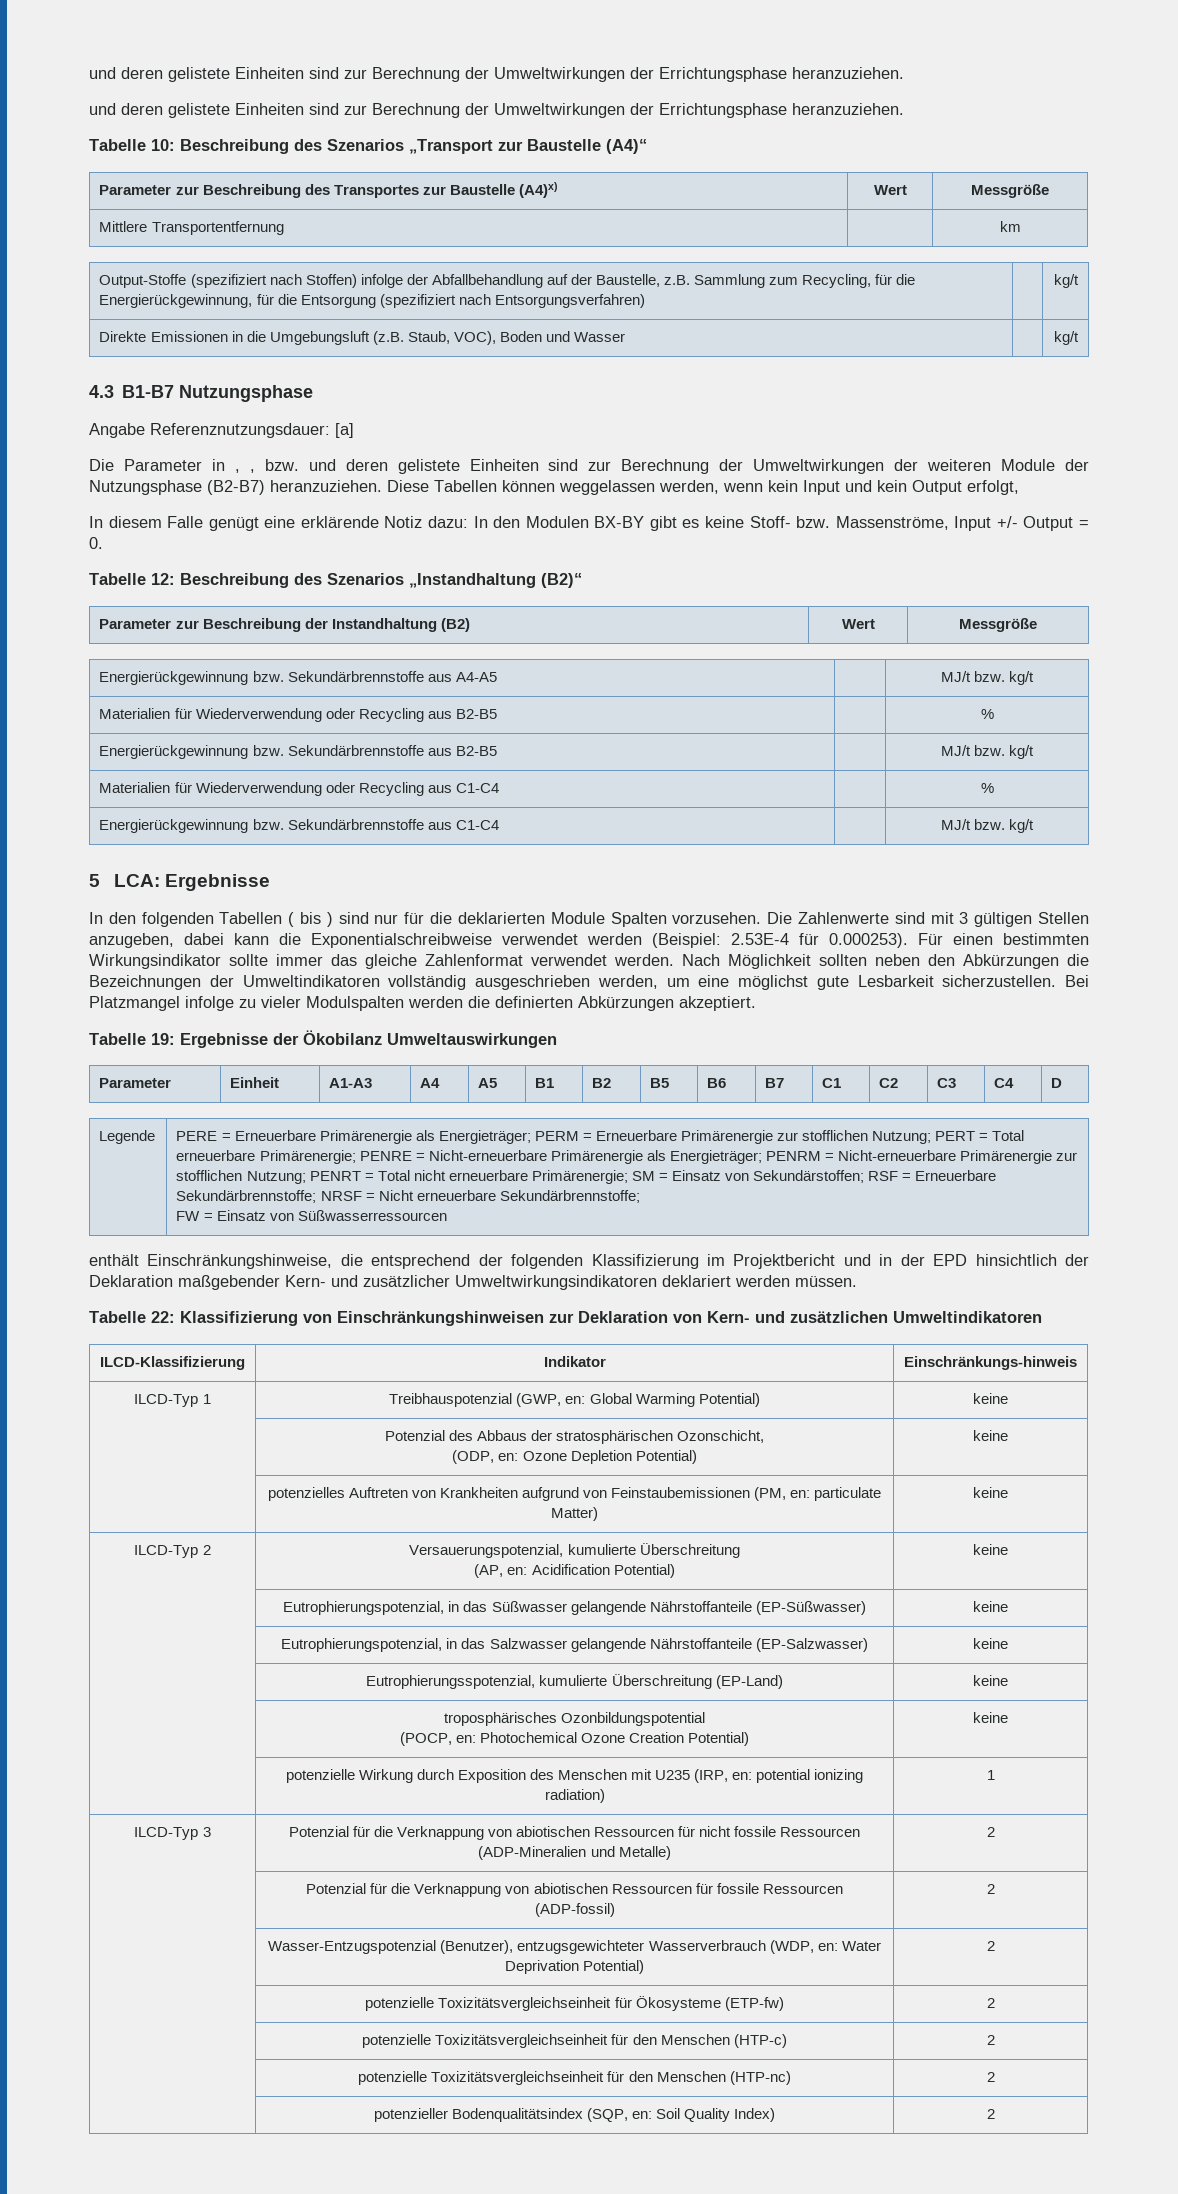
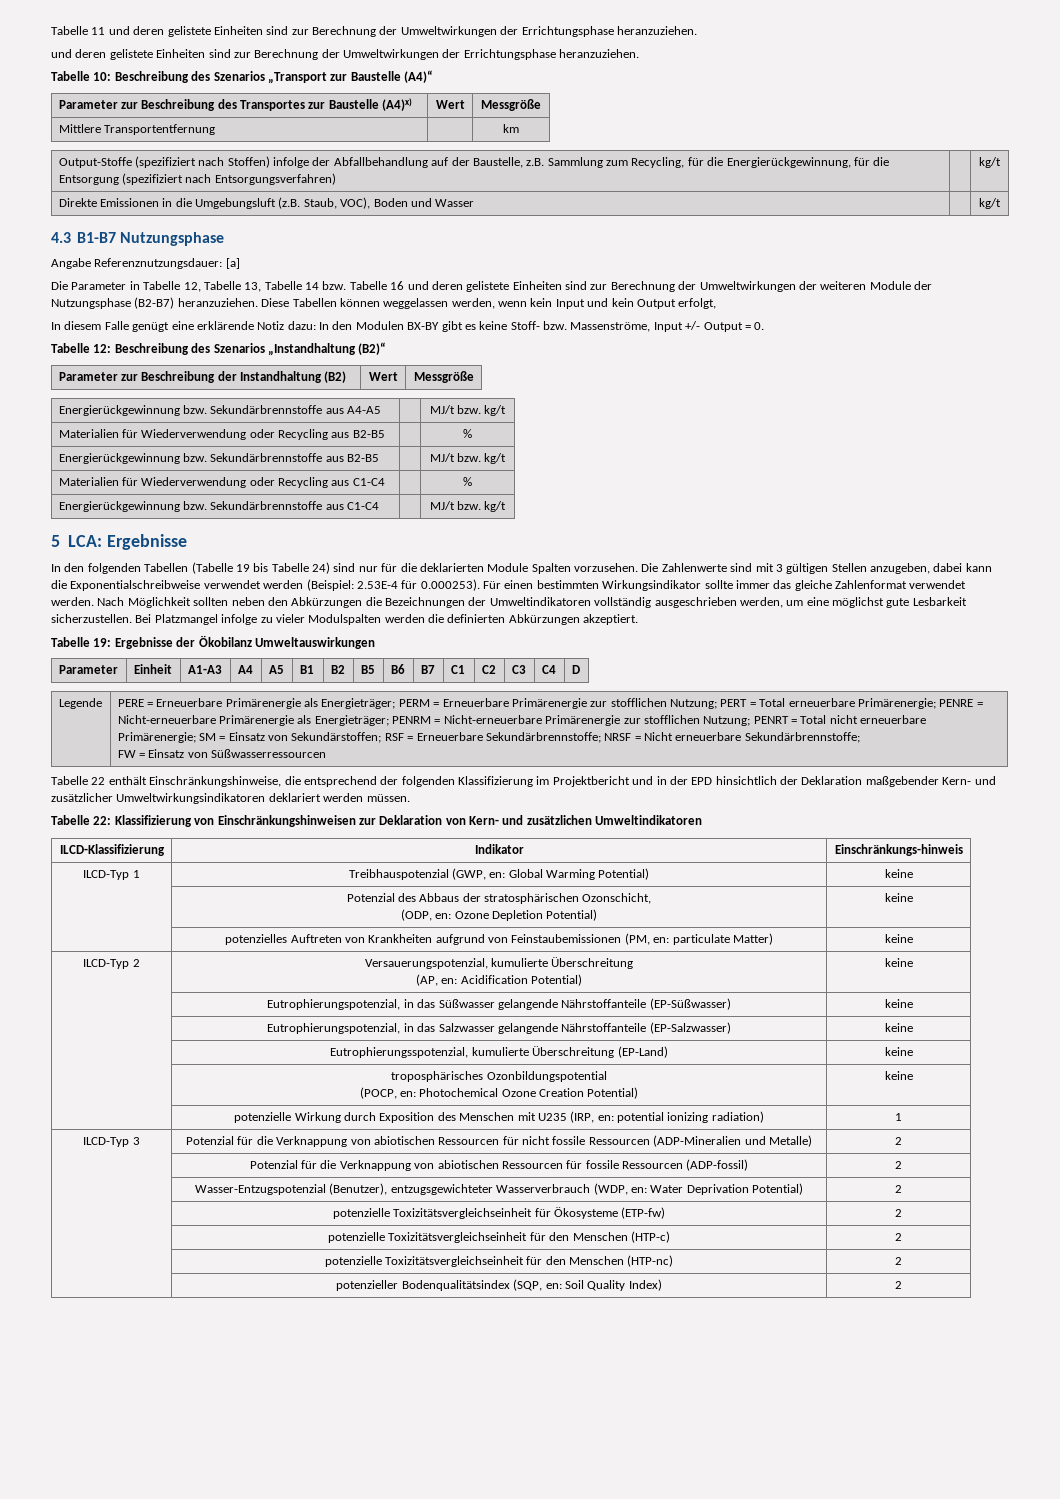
(89, 73) none -> [51,26,106,35] Tabelle 11
[234,459,299,473] , , bzw. -> [143,281,405,292] Tabelle 12, Tabelle 13, Tabelle 14 bzw. Tabelle 16
[288,912,333,927] ( bis ) -> [191,562,330,574] (Tabelle 19 bis Tabelle 24)
(447, 1215) none -> [51,776,106,785] Tabelle 22

